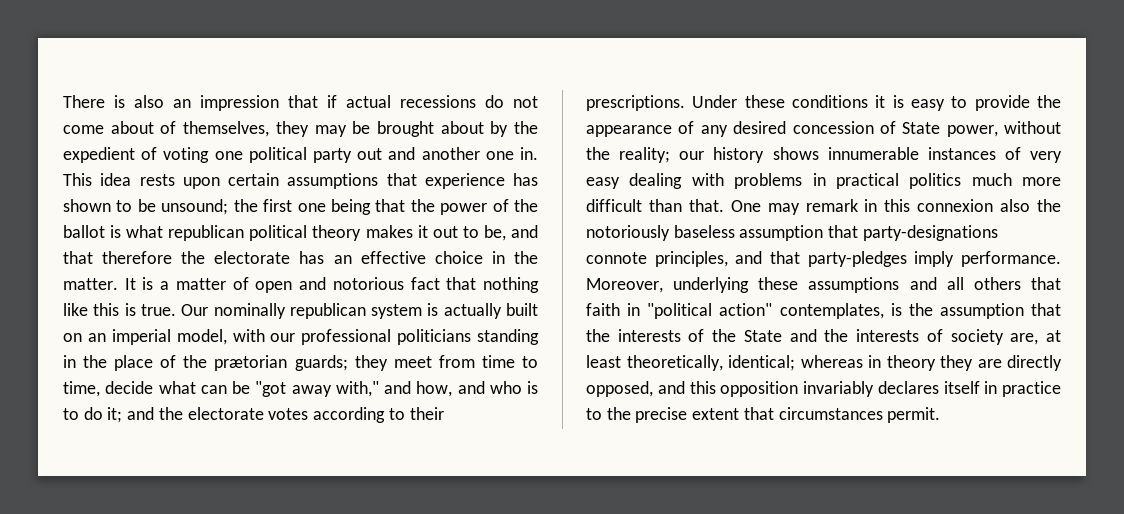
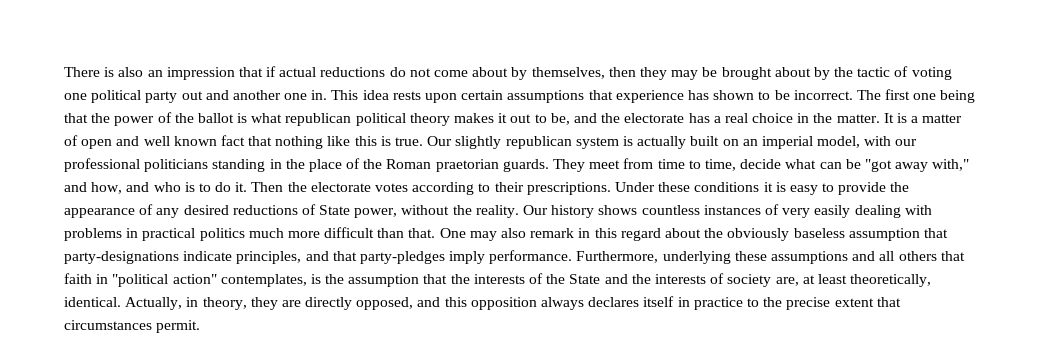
[400,95,476,108] recessions -> [320,67,386,77] reductions
[160,121,270,137] of themselves, -> [511,67,636,80] by themselves, then
[63,147,135,163] expedient -> [857,67,891,77] tactic
[161,199,258,215] unsound; the -> [793,90,881,100] incorrect. The
[63,251,173,264] that therefore -> (597, 118) none
[333,251,426,264] an effective -> [713,113,748,123] a real
[332,277,404,290] notorious -> [143,136,217,146] well known
[213,303,286,319] nominally -> [455,136,502,149] slightly
[214,355,388,371] prætorian guards; they -> [386,159,586,172] Roman praetorian guards. They
[107,407,155,423] it; and -> [235,182,284,192] it. Then
[792,121,874,134] concession -> [232,205,298,215] reductions
[619,147,705,163] reality; our -> [475,205,549,218] reality. Our
[827,147,919,160] innumerable -> [641,205,700,215] countless
[586,177,620,189] easy -> [814,205,851,218] easily
(800, 209) none -> [501,228,527,238] also
[917,199,1061,212] [586,225,670,241] connexion also the notoriously -> [620,228,790,241] regard about the obviously
[586,252,647,264] connote -> [183,251,233,261] indicate
[586,278,663,293] Moreover, -> [576,251,659,263] Furthermore,
[728,355,936,371] identical; whereas in theory -> [64,297,247,310] identical. Actually, in theory,
[803,381,874,397] invariably -> [541,297,585,310] always

